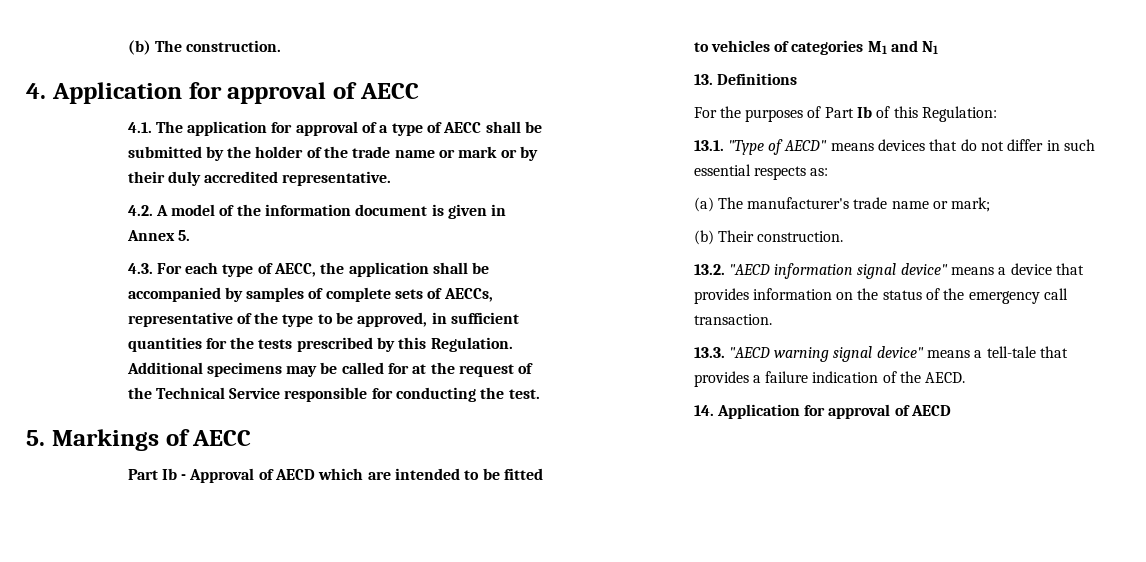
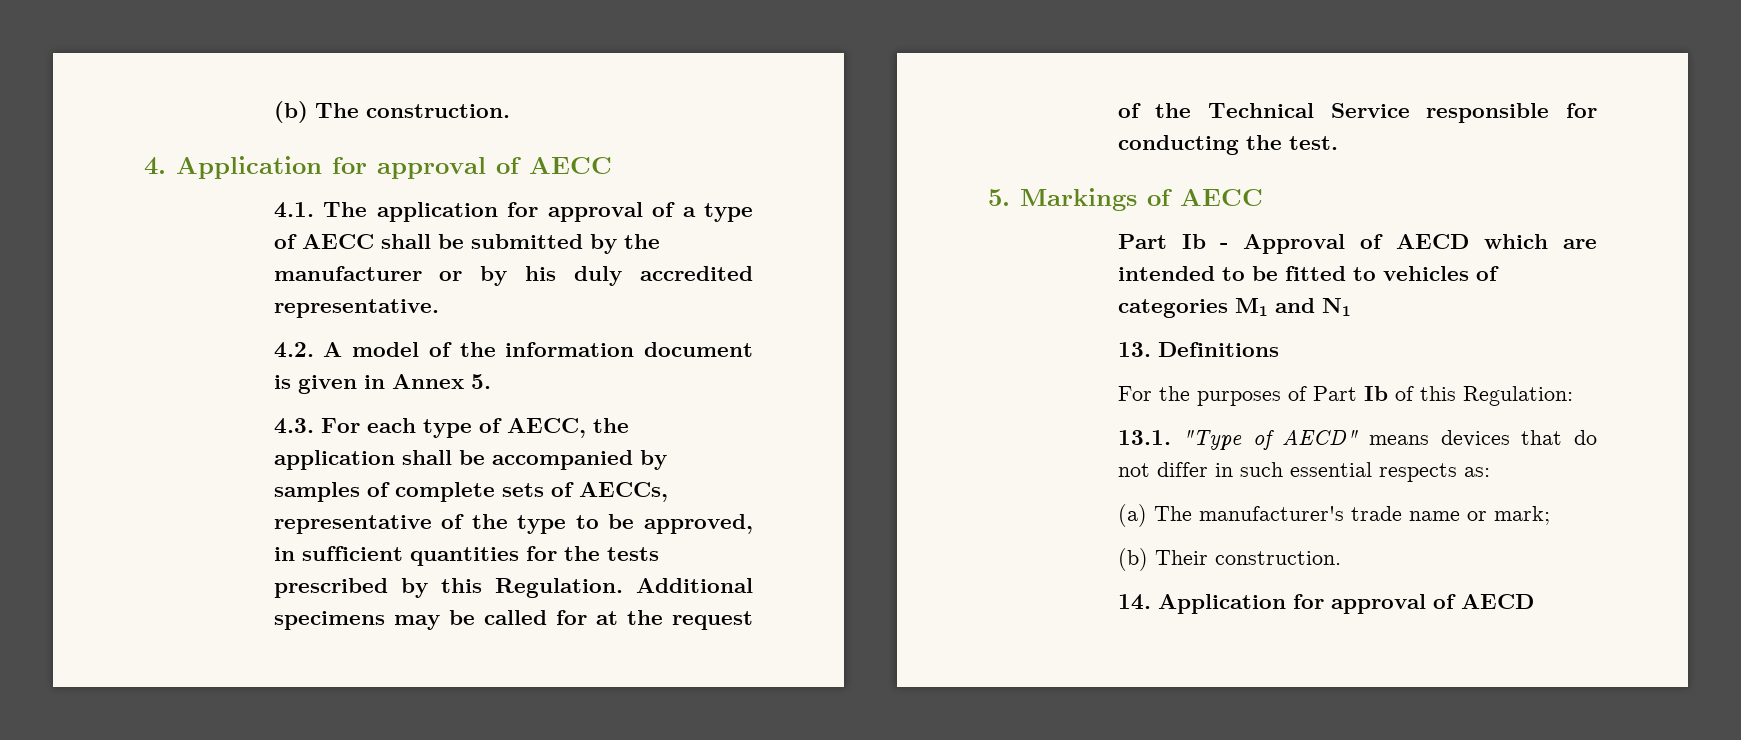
[255,146,498,158] holder of the trade name or mark -> [273,266,422,281] manufacturer
[127,171,165,183] their -> [525,266,557,281] his
[693,263,1085,279] [693,288,1069,304] [693,314,772,325] [693,346,1069,362] [693,371,966,387] // 13.2. "AECD information signal device" means a device that provides information on the status of the emergency call transaction. // 13.3. "AECD warning signal device" means a tell-tale that provides a failure indication of the AECD. -> (1341, 558) none

